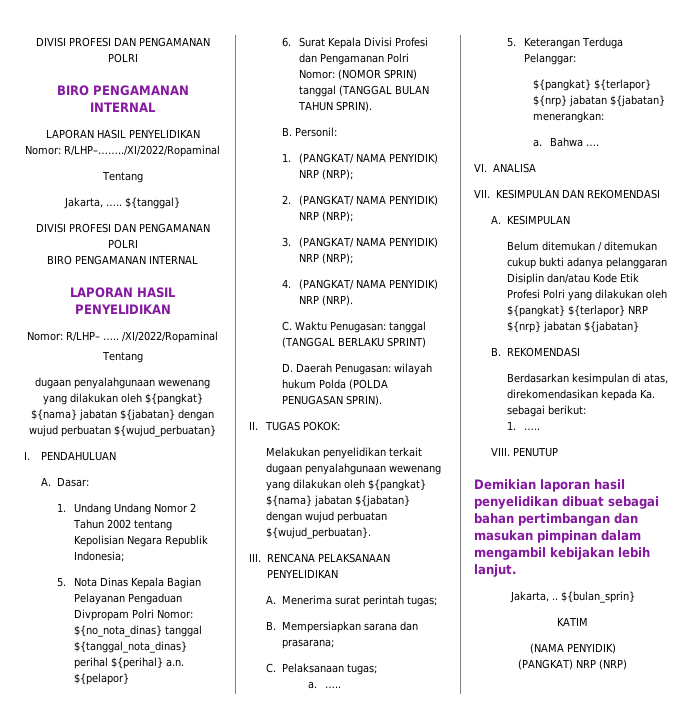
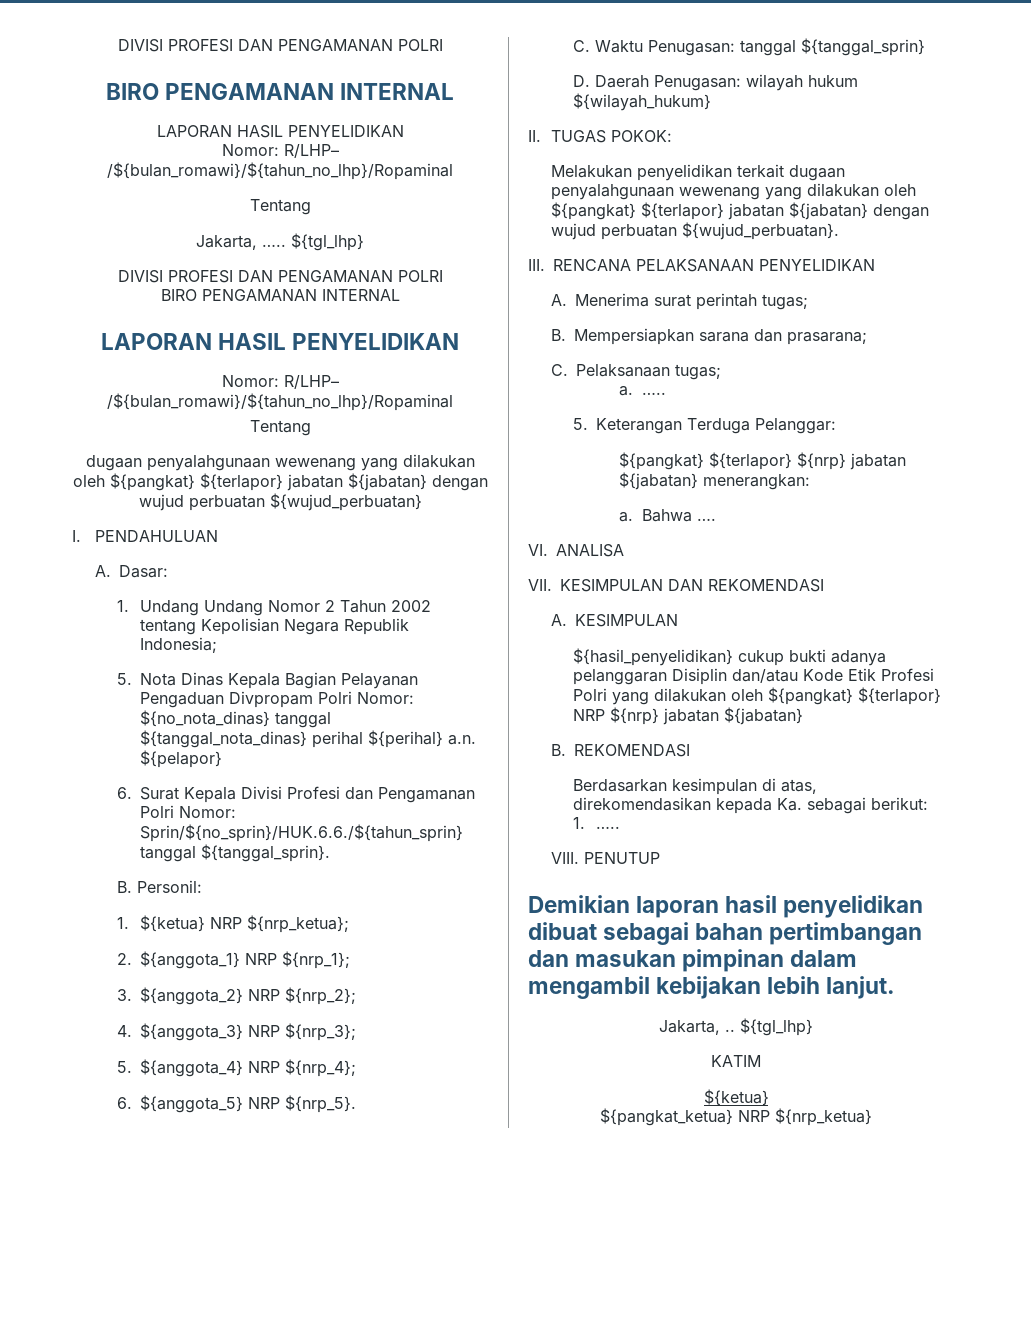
[64,145,220,157] R/LHP–……../XI/2022/Ropaminal -> [283,144,339,158] [107,162,453,180] R/LHP– /${bulan_romawi}/${tahun_no_lhp}/Ropaminal
[125,197,180,209] ${tanggal} -> [291,233,364,251] ${tgl_lhp}
[103,331,218,343] ….. /XI/2022/Ropaminal -> [107,393,453,411] /${bulan_romawi}/${tahun_no_lhp}/Ropaminal
[31,409,77,420] ${nama} -> [199,473,283,491] ${terlapor}
[337,69,417,80] [298,85,429,97] [297,101,372,112] [282,127,338,137] [282,153,438,164] [298,169,353,180] [282,195,438,206] [298,211,353,222] [282,237,438,248] [298,253,353,264] [282,279,438,290] [298,295,353,306] (NOMOR SPRIN) tanggal (TANGGAL BULAN TAHUN SPRIN). // B. Personil: // 1. (PANGKAT/ NAMA PENYIDIK) NRP (NRP); // 2. (PANGKAT/ NAMA PENYIDIK) NRP (NRP); // 3. (PANGKAT/ NAMA PENYIDIK) NRP (NRP); // 4. (PANGKAT/ NAMA PENYIDIK) NRP (NRP). -> [140,824,464,842] [140,844,331,862] [117,880,203,893] [117,915,350,933] [117,951,351,969] [117,987,357,1005] [117,1023,357,1041] [117,1059,357,1077] [117,1095,357,1113] Sprin/${no_sprin}/HUK.6.6./${tahun_sprin} tanggal ${tanggal_sprin}. // B. Personil: // 1. ${ketua} NRP ${nrp_ketua}; // 2. ${anggota_1} NRP ${nrp_1}; // 3. ${anggota_2} NRP ${nrp_2}; // 4. ${anggota_3} NRP ${nrp_3}; // 5. ${anggota_4} NRP ${nrp_4}; // 6. ${anggota_5} NRP ${nrp_5}.
[282,337,427,348] (TANGGAL BERLAKU SPRINT) -> [801,38,926,56] ${tanggal_sprin}
[319,379,389,390] [282,395,383,406] Polda (POLDA PENUGASAN SPRIN). -> [573,93,712,111] ${wilayah_hukum}
[265,495,312,506] ${nama} -> [640,202,724,220] ${terlapor}
[507,241,658,252] Belum ditemukan / ditemukan -> [573,648,734,666] ${hasil_penyelidikan}
[560,591,635,603] ${bulan_sprin} -> [740,1018,813,1036] ${tgl_lhp}
[529,643,616,654] [518,659,627,670] (NAMA PENYIDIK) // (PANGKAT) NRP (NRP) -> [703,1089,769,1106] [600,1108,872,1126] ${ketua} // ${pangkat_ketua} NRP ${nrp_ketua}

